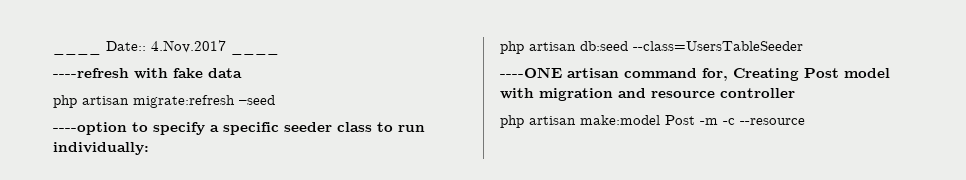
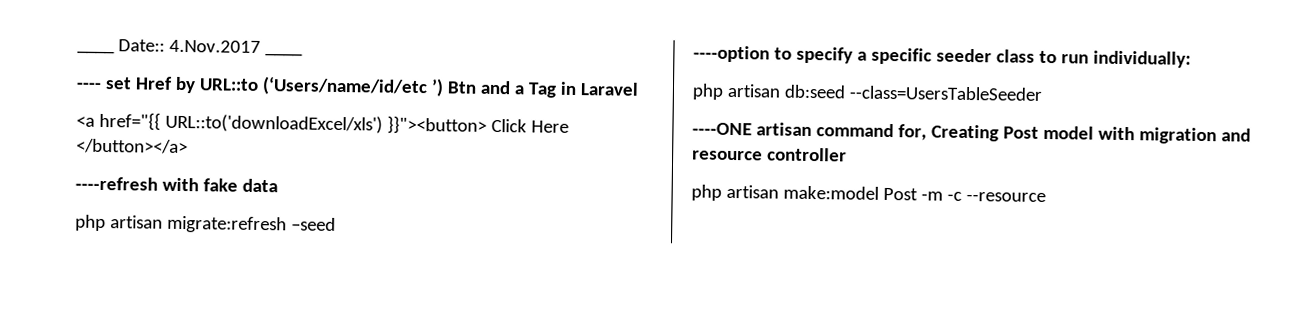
(279, 53) none -> [76,76,639,98] [76,111,569,135] [76,138,188,155] // ---- set Href by URL::to (‘Users/name/id/etc ’) Btn and a Tag in Laravel // <a href="{{ URL::to('downloadExcel/xls') }}"><button> Click Here </button></a>

